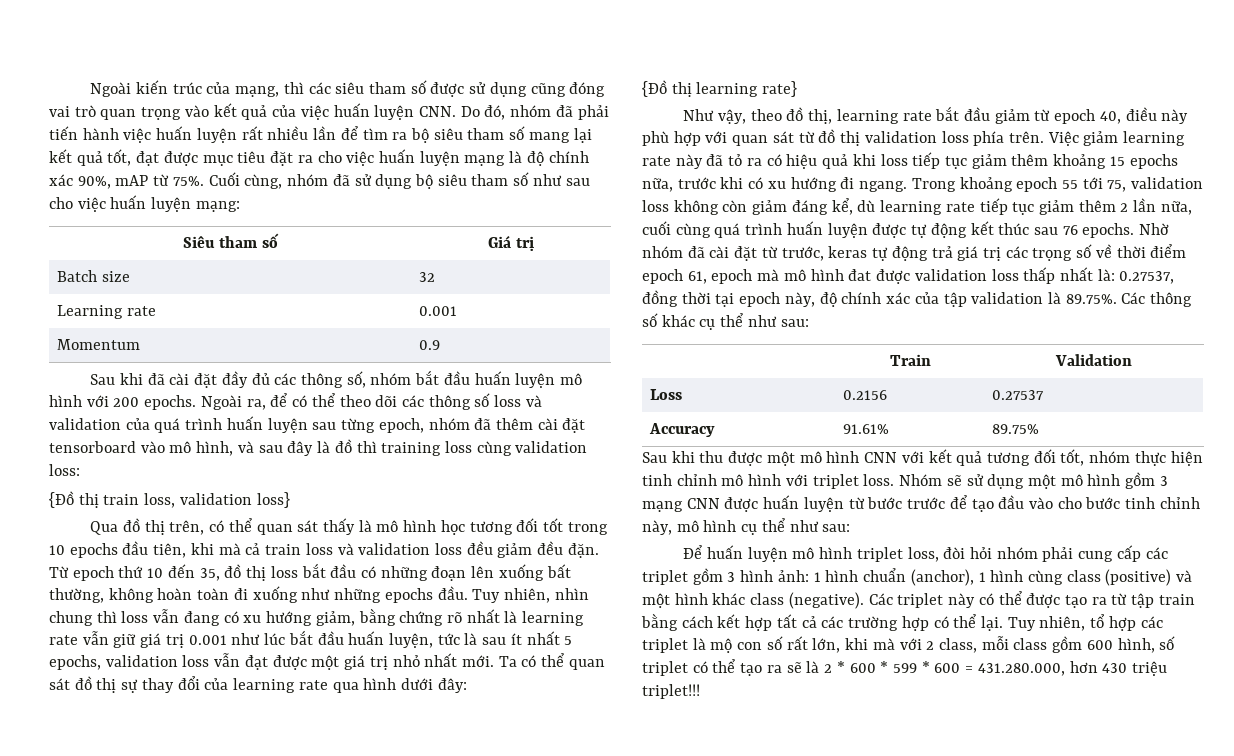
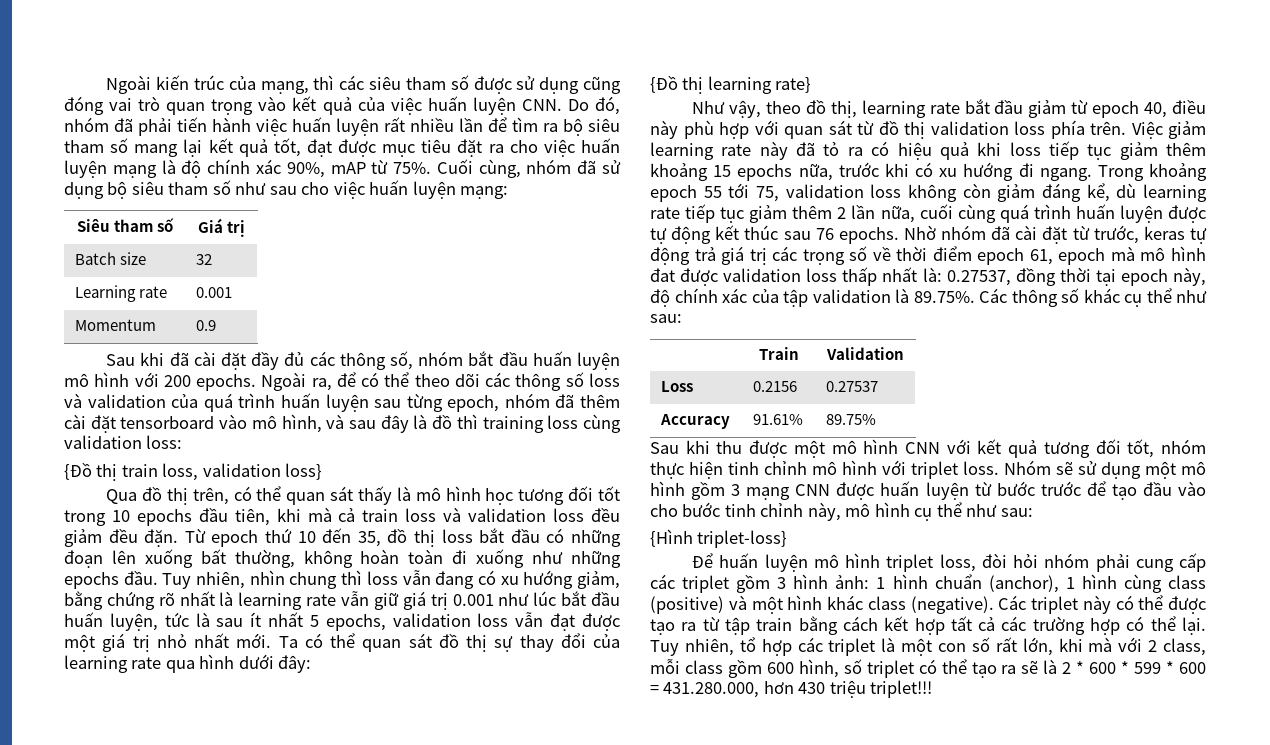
(851, 528) none -> [650,529,788,548] // {Hình triplet-loss}
[710,638,733,653] mộ -> [901,638,933,656] một

